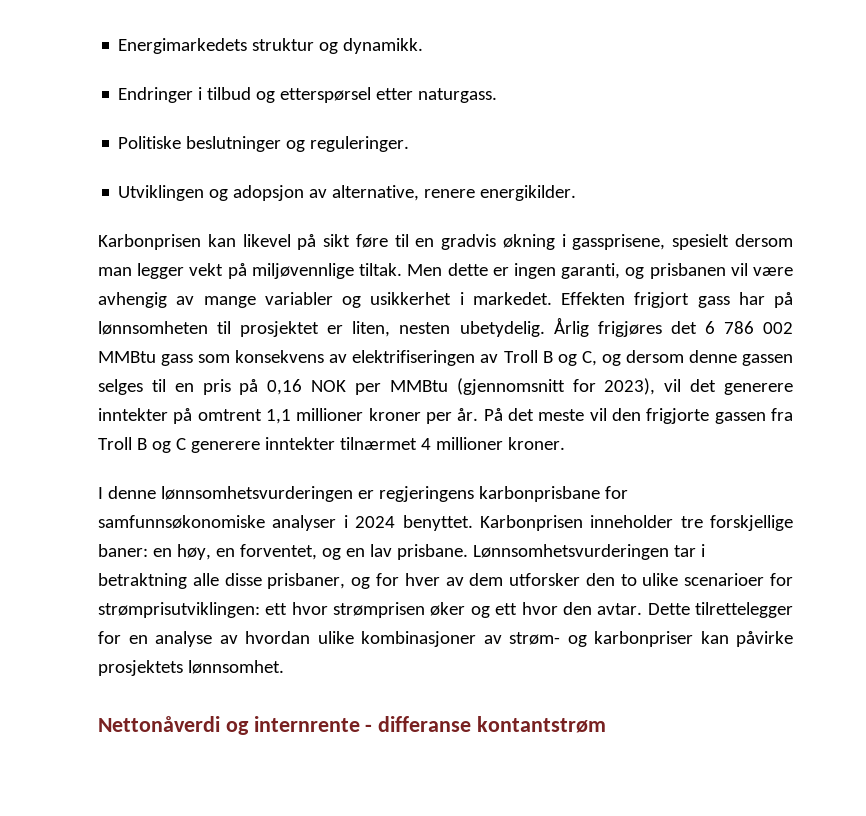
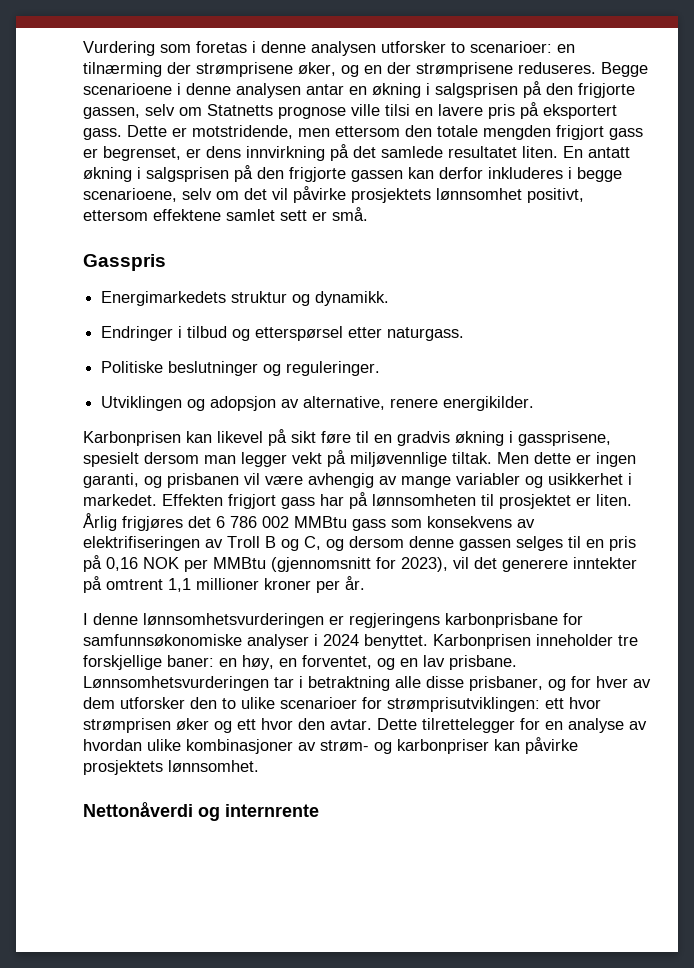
(118, 46) none -> [83,41,575,56] [83,62,648,77] [83,81,635,98] [83,102,617,119] [83,125,643,140] [83,144,630,161] [83,165,622,182] [83,186,584,203] [83,207,368,221] [83,254,166,271] Vurdering som foretas i denne analysen utforsker to scenarioer: en tilnærming der strømprisene øker, og en der strømprisene reduseres. Begge scenarioene i denne analysen antar en økning i salgsprisen på den frigjorte gassen, selv om Statnetts prognose ville tilsi en lavere pris på eksportert gass. Dette er motstridende, men ettersom den totale mengden frigjort gass er begrenset, er dens innvirkning på det samlede resultatet liten. En antatt økning i salgsprisen på den frigjorte gassen kan derfor inkluderes i begge scenarioene, selv om det vil påvirke prosjektets lønnsomhet positivt, ettersom effektene samlet sett er små. // Gasspris //
[352,321,545,337] liten, nesten ubetydelig. -> [596,494,632,506] liten.
[483,408,793,424] [98,437,565,453] På det meste vil den frigjorte gassen fra Troll B og C generere inntekter tilnærmet 4 millioner kroner. -> (365, 583) none
[365,716,607,733] - differanse kontantstrøm -> (319, 810) none

